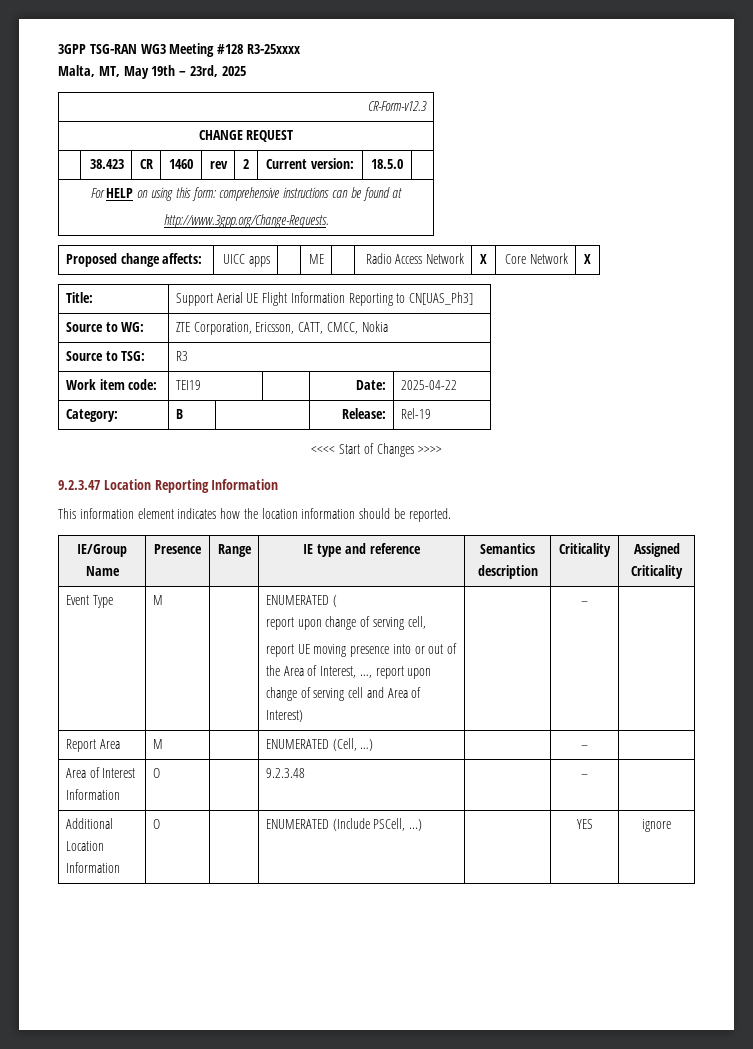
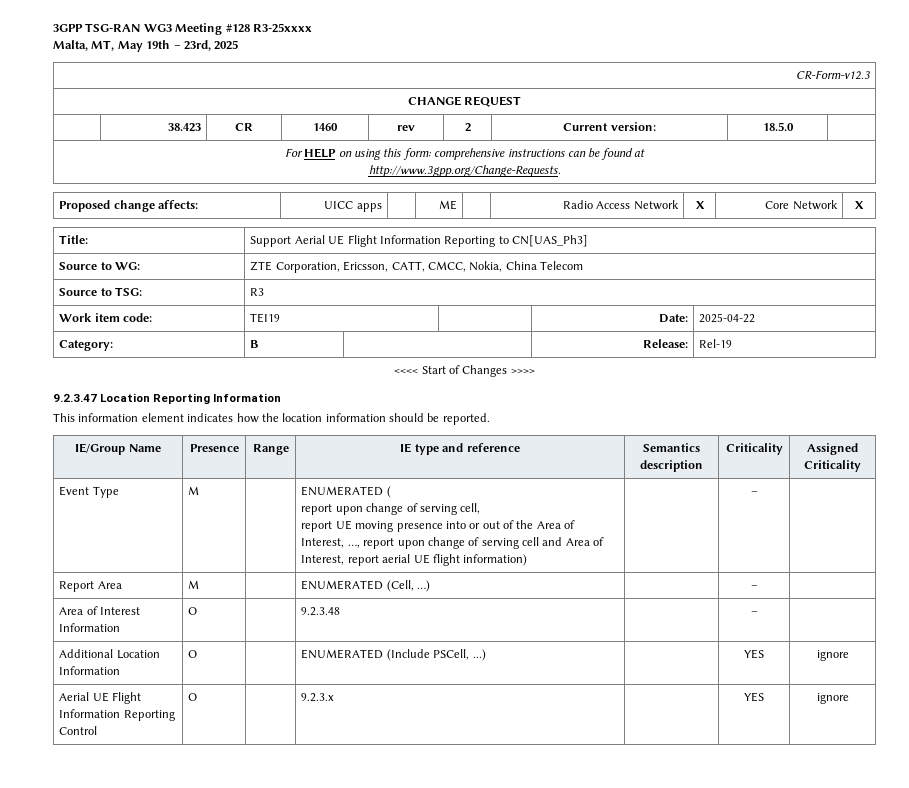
[361,321,388,332] Nokia -> [469,261,584,272] Nokia, China Telecom
[265,710,303,722] Interest) -> [301,554,528,566] Interest, report aerial UE flight information)
(671, 825) none -> [59,692,142,704] [59,709,175,721] [59,726,98,735] [188,693,198,701] [301,693,335,702] [744,692,764,702] [816,693,849,704] // Aerial UE Flight Information Reporting Control | O | | 9.2.3.x | | YES | ignore

